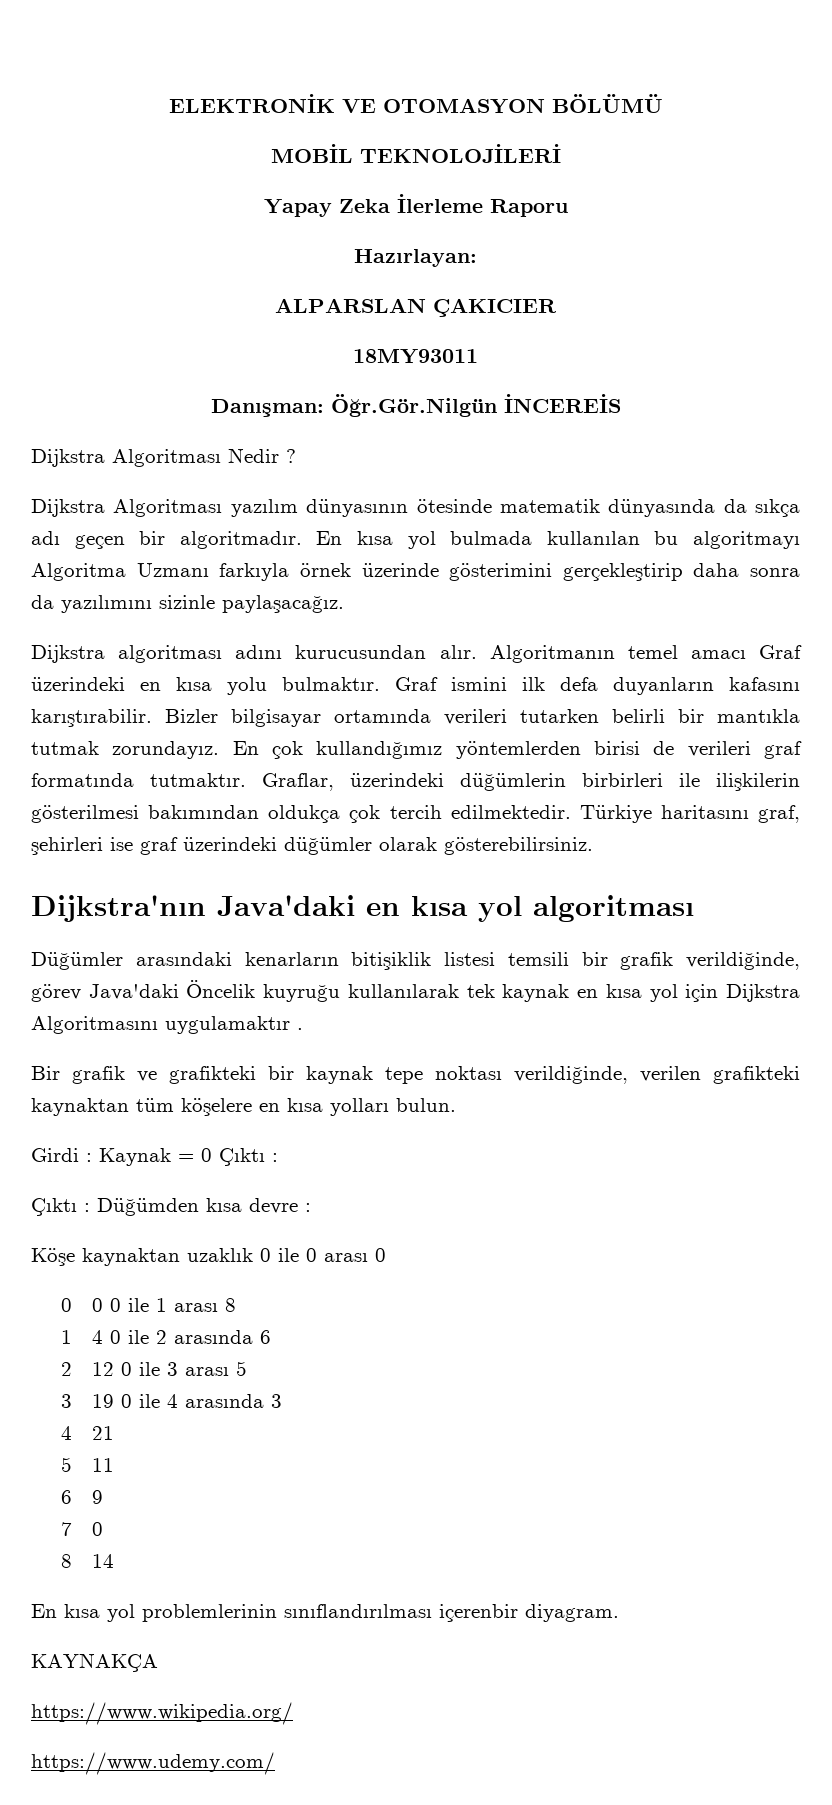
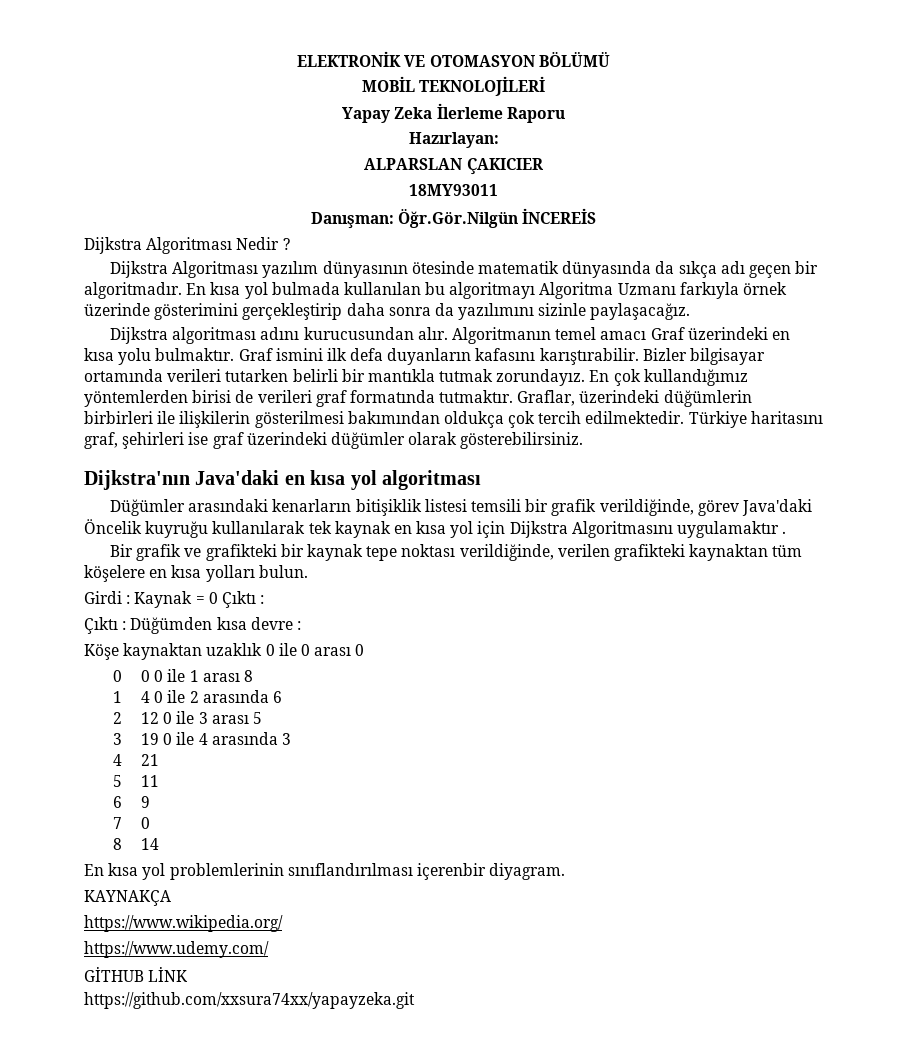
(275, 1763) none -> [84,966,189,982] [84,992,415,1009] // GİTHUB LİNK // https://github.com/xxsura74xx/yapayzeka.git

